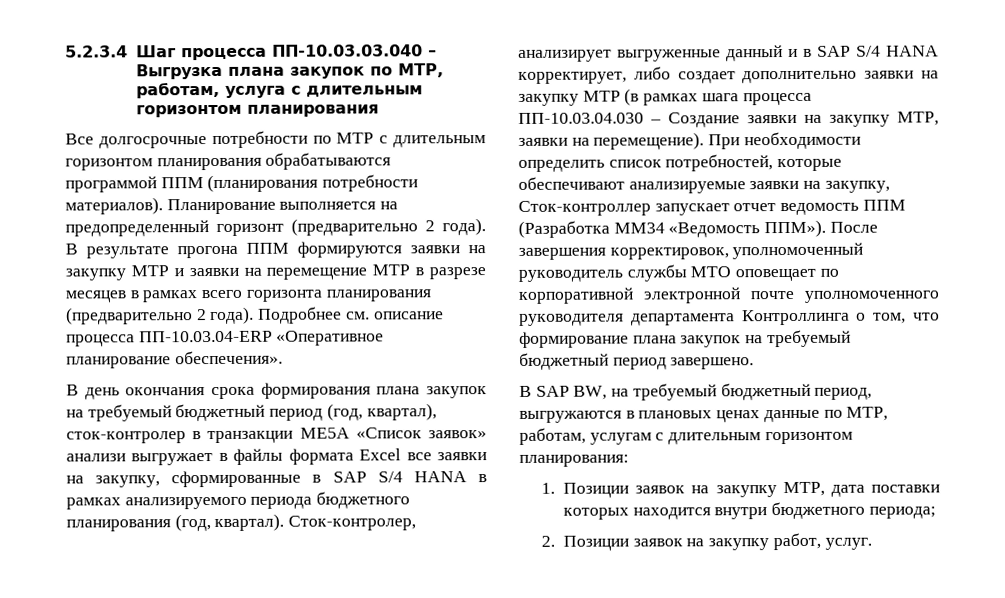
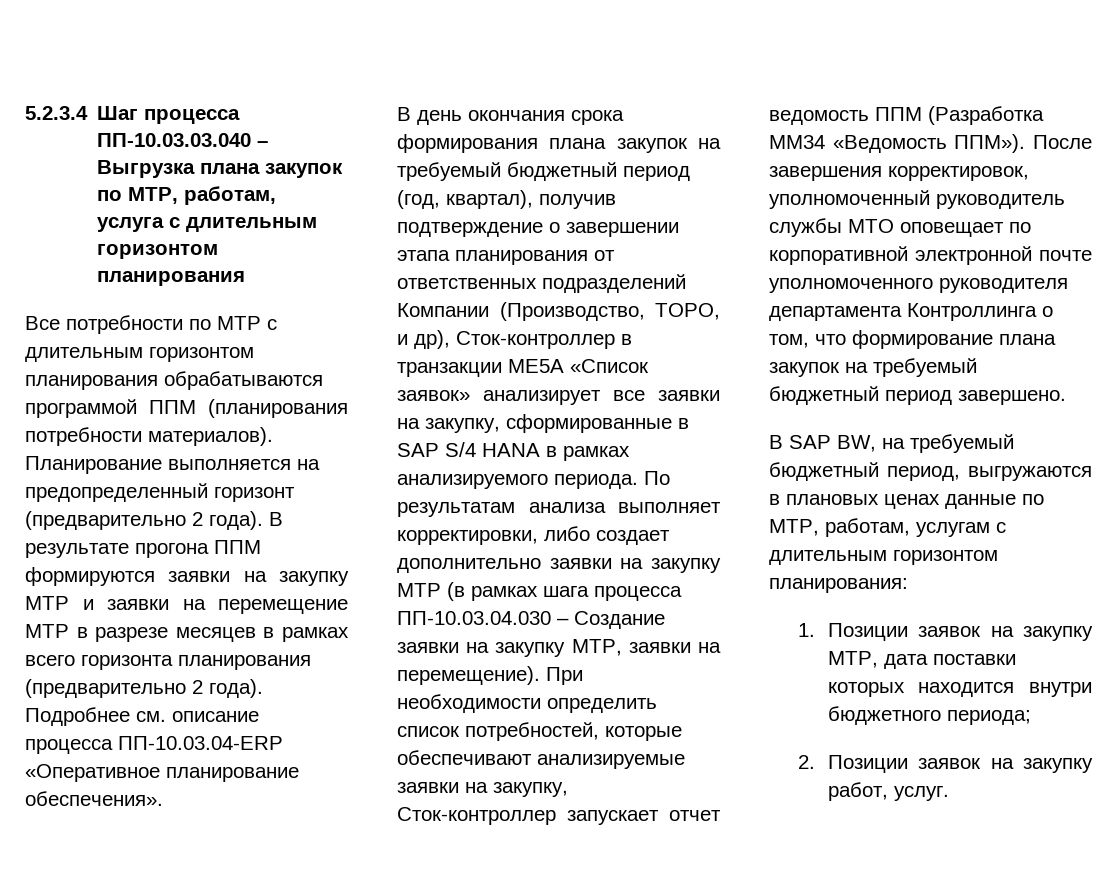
[98,136,207,149] долгосрочные -> (60, 323) none
[66,431,186,444] сток-контролер -> [539,194,616,209] [397,222,679,237] [397,250,615,265] [397,274,686,293] [397,302,720,321] [397,330,615,349] получив подтверждение о завершении этапа планирования от ответственных подразделений Компании (Производство, ТОРО, и др), Сток-контроллер
[66,448,402,466] анализи выгружает в файлы формата Excel -> [483,390,601,405] анализирует
[250,491,411,509] [66,513,417,532] [518,45,939,62] [518,71,627,84] периода бюджетного планирования (год, квартал). Сток-контролер, анализирует выгруженные данный и в SAP S/4 HANA корректирует, -> [554,471,670,489] [397,502,721,517] [397,530,538,545] периода. По результатам анализа выполняет корректировки,

